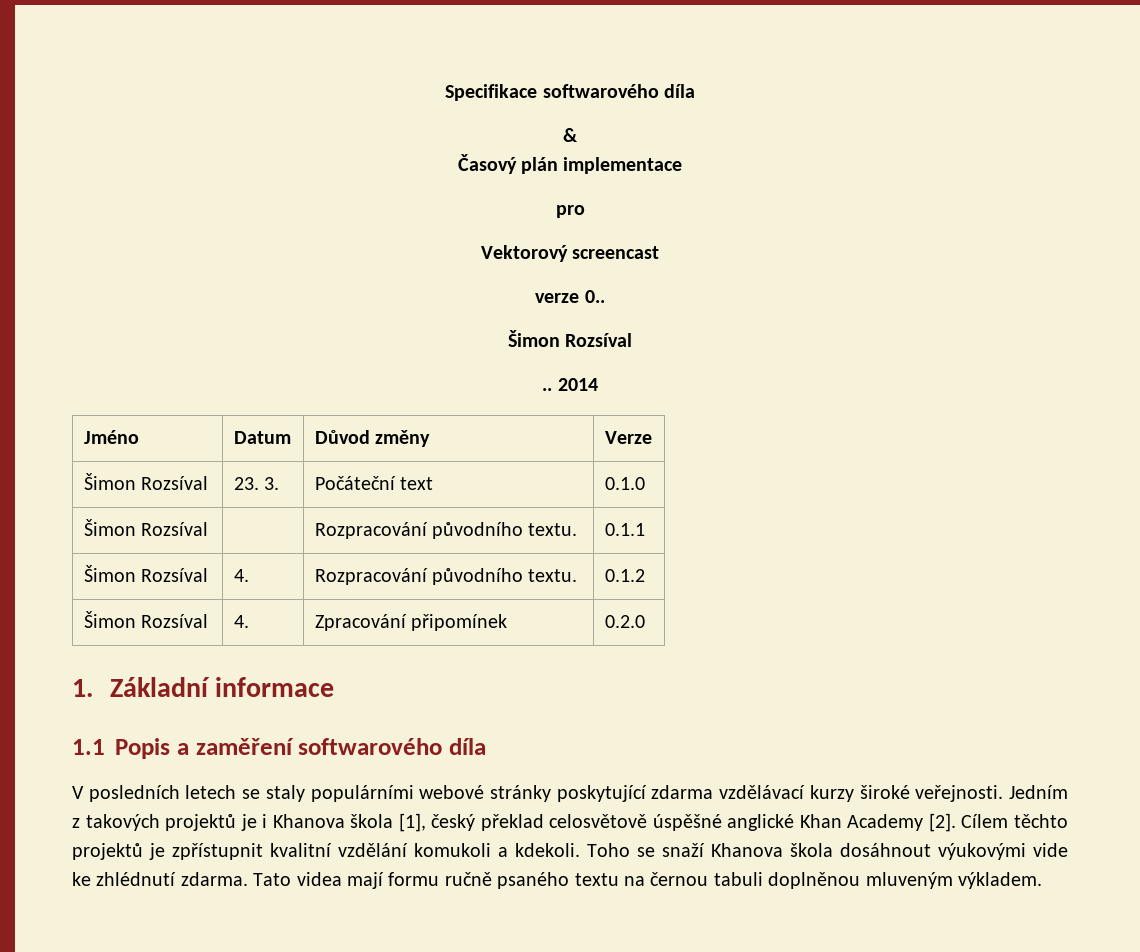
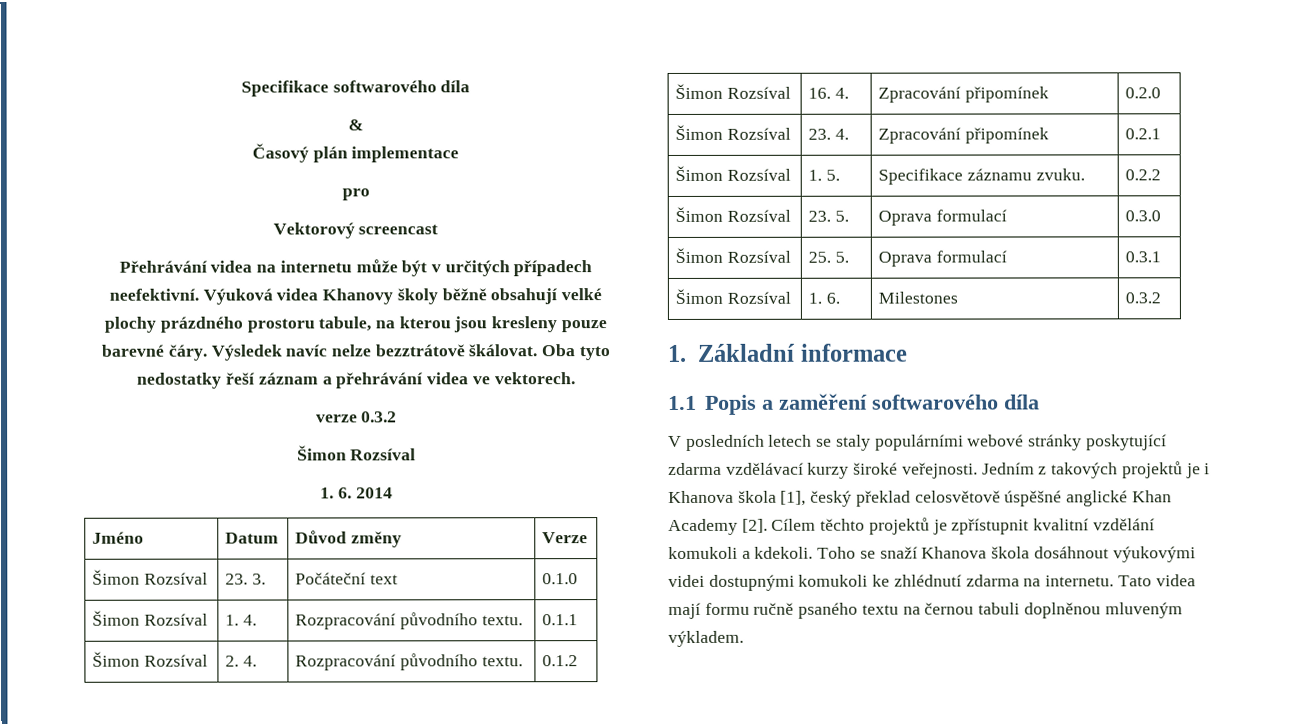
(660, 252) none -> [118,259,593,277] [108,288,603,305] [104,316,607,333] [101,344,610,361] [137,372,576,389] // Přehrávání videa na internetu může být v určitých případech neefektivní. Výuková videa Khanovy školy běžně obsahují velké plochy prázdného prostoru tabule, na kterou jsou kresleny pouze barevné čáry. Výsledek navíc nelze bezztrátově škálovat. Oba tyto nedostatky řeší záznam a přehrávání videa ve vektorech.
[584,290,605,303] 0.. -> [361,411,398,423] 0.3.2
[542,388,553,391] .. -> [320,487,352,499] 1. 6.
(208, 529) none -> [225,614,257,626] 1. 4.
(208, 575) none -> [225,655,240,667] 2.
(208, 621) none -> [808,87,832,99] 16.
(645, 621) none -> [675,124,791,140] [808,128,849,140] [878,127,1049,144] [1125,128,1162,140] [675,165,791,181] [808,169,840,181] [878,168,1085,185] [1125,169,1162,181] [675,206,791,222] [808,210,849,222] [878,209,1007,226] [1125,210,1162,222] [675,247,791,263] [808,251,849,263] [878,250,1007,267] [1125,251,1162,263] [675,288,791,304] [808,292,840,304] [878,291,959,304] [1125,292,1162,304] // Šimon Rozsíval | 23. 4. | Zpracování připomínek | 0.2.1 // Šimon Rozsíval | 1. 5. | Specifikace záznamu zvuku. | 0.2.2 // Šimon Rozsíval | 23. 5. | Oprava formulací | 0.3.0 // Šimon Rozsíval | 25. 5. | Oprava formulací | 0.3.1 // Šimon Rozsíval | 1. 6. | Milestones | 0.3.2
[1033,843,1068,857] [72,872,248,886] vide ke zhlédnutí zdarma. -> [668,574,1115,591] videi dostupnými komukoli ke zhlédnutí zdarma na internetu.

